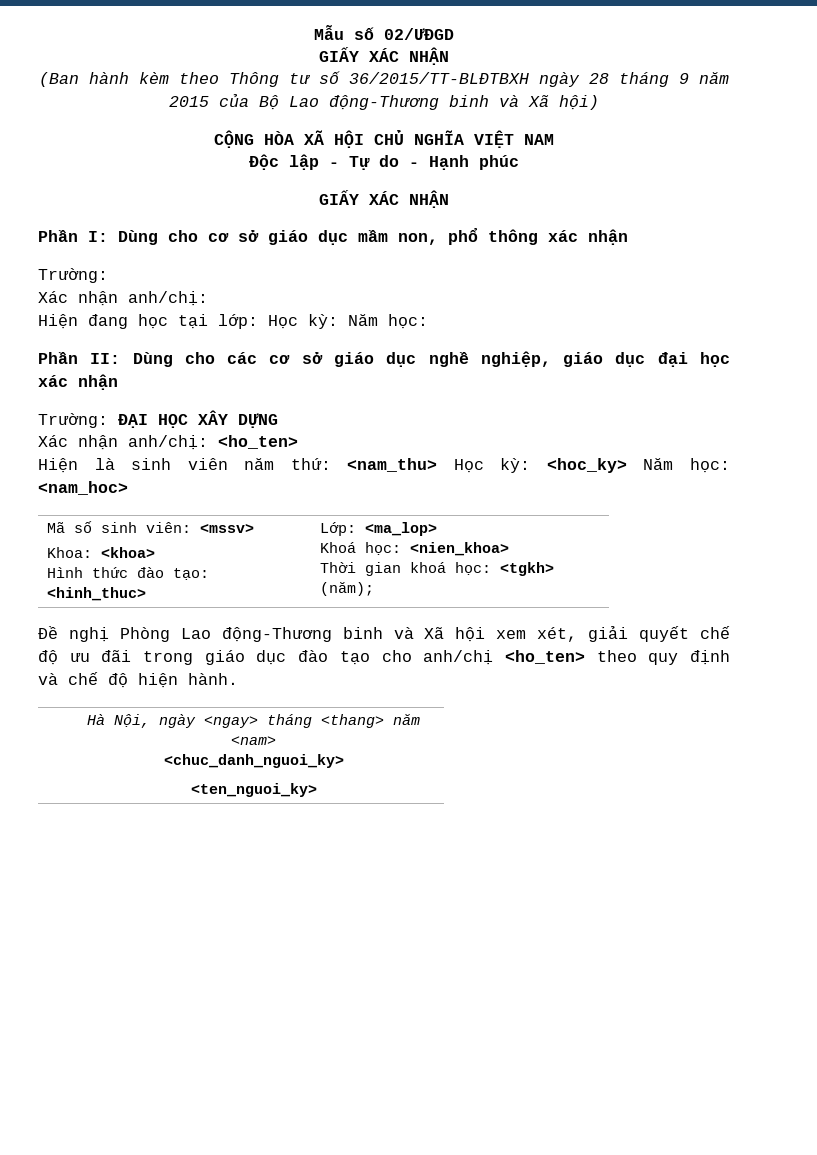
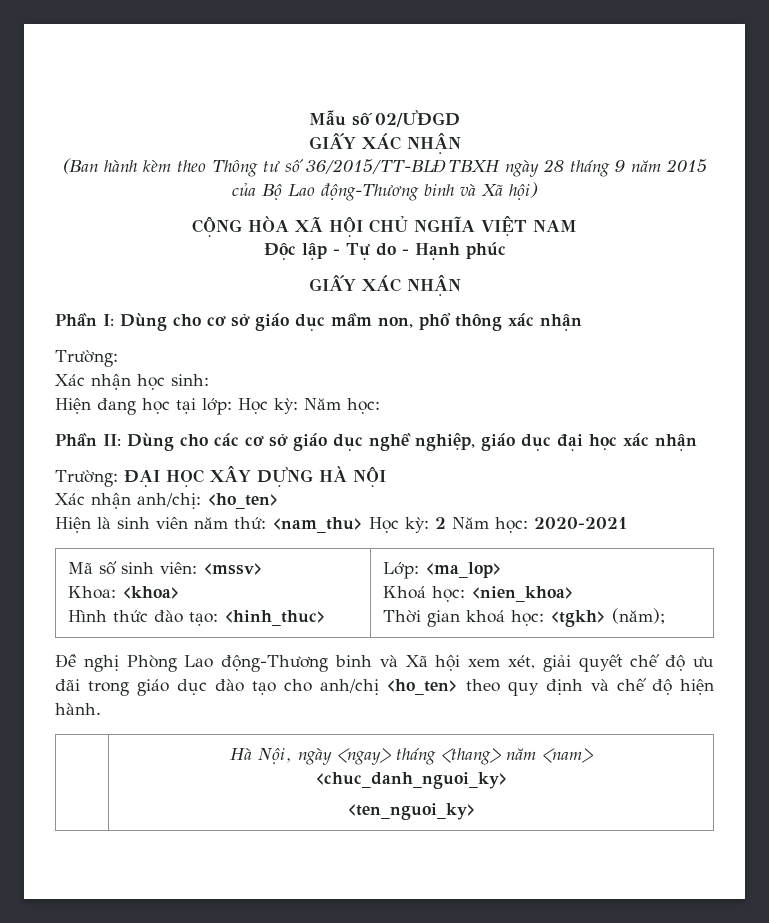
[128,291,208,306] anh/chị: -> [137,374,209,390] học sinh:
(278, 420) none -> [318,466,386,487] HÀ NỘI
[546,458,730,473] [38,481,128,495] <hoc_ky> Năm học: <nam_hoc> -> [435,517,627,533] 2 Năm học: 2020-2021

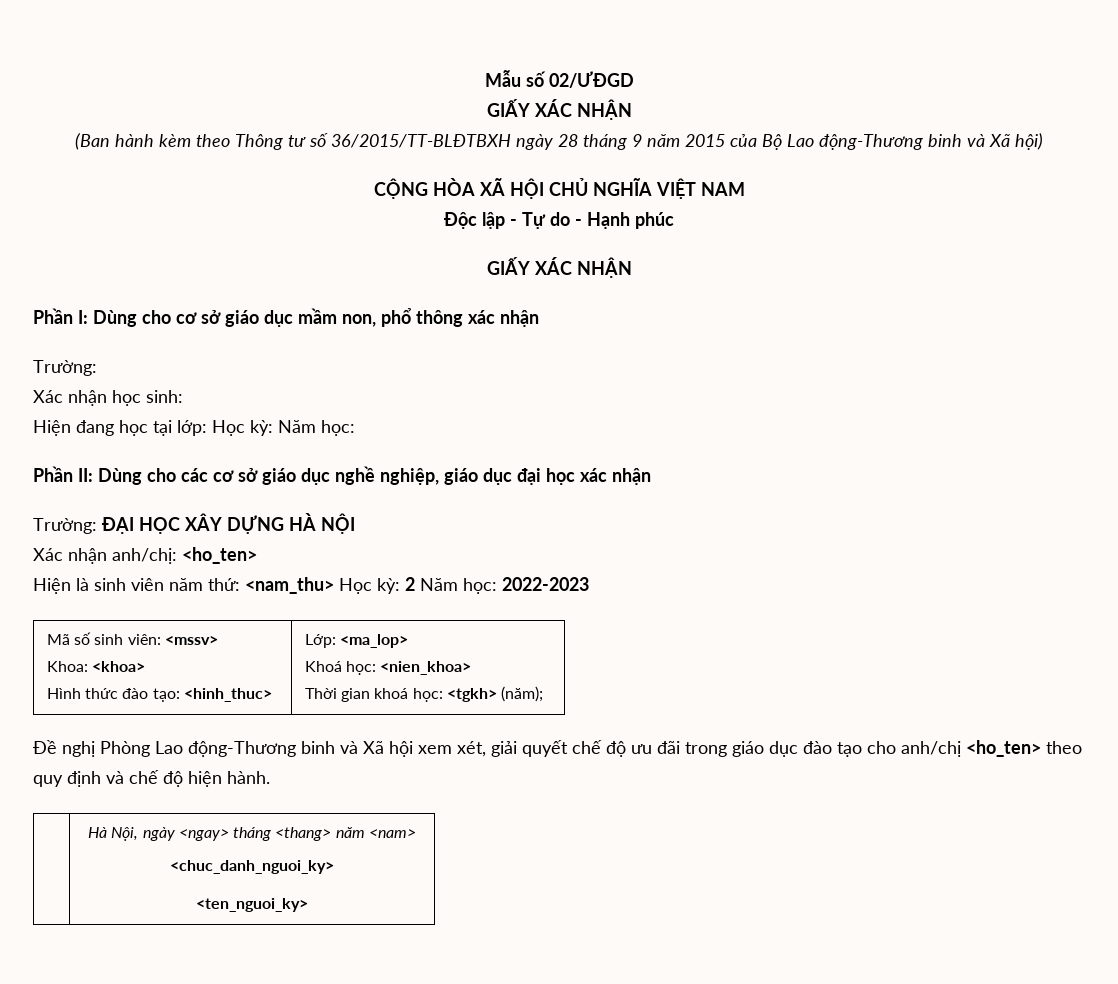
[534,517,627,529] 2020-2021 -> [502,577,589,591] 2022-2023

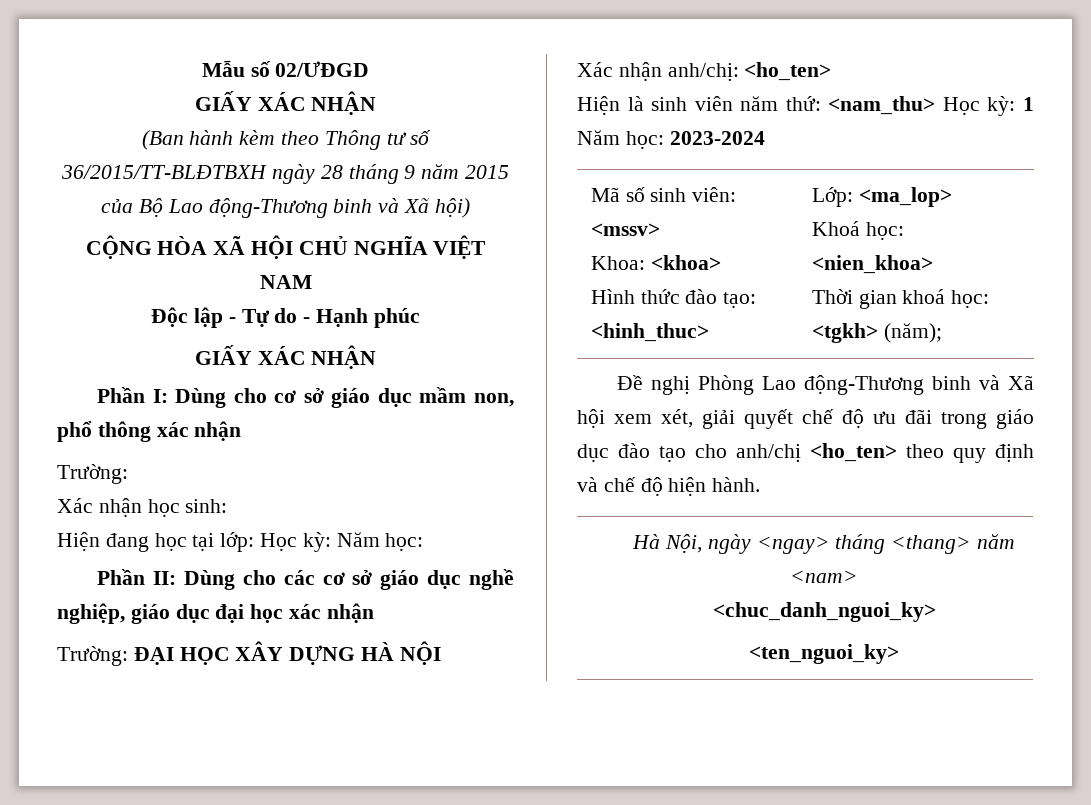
[405,577,589,594] 2 Năm học: 2022-2023 -> [1023,97,1034,111] [577,130,765,149] 1 Năm học: 2023-2024

